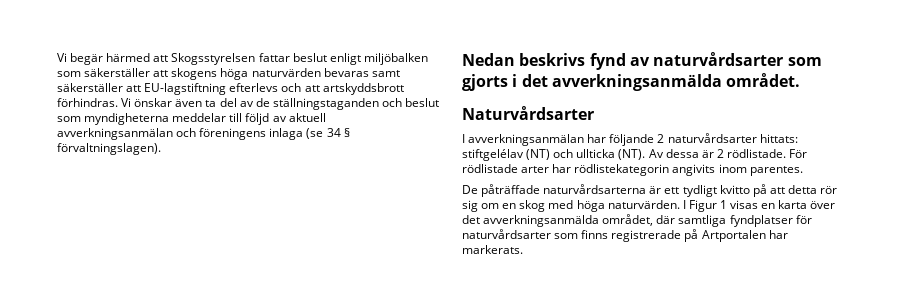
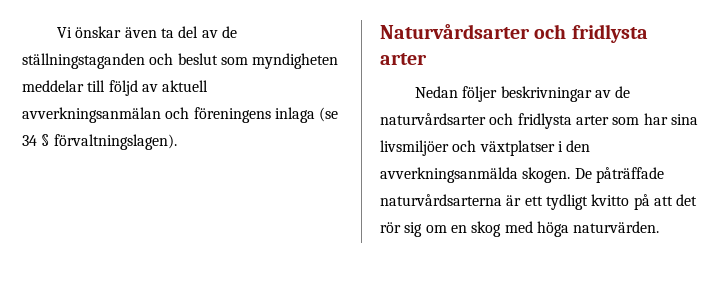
[57,53,428,65] [57,68,400,80] [57,83,404,95] [57,98,132,107] Vi begär härmed att Skogsstyrelsen fattar beslut enligt miljöbalken som säkerställer att skogens höga naturvärden bevaras samt säkerställer att EU-lagstiftning efterlevs och att artskyddsbrott förhindras. Vi -> [57,27,73,38] Vi
[84,113,170,125] myndigheterna -> [252,53,339,69] myndigheten
[462,52,822,70] [462,73,801,91] [462,106,594,120] [462,133,798,146] [462,149,808,161] [462,164,803,176] Nedan beskrivs fynd av naturvårdsarter som gjorts i det avverkningsanmälda området. // Naturvårdsarter // I avverkningsanmälan har följande 2 naturvårdsarter hittats: stiftgelélav (NT) och ullticka (NT). Av dessa är 2 rödlistade. För rödlistade arter har rödlistekategorin angivits inom parentes. // -> [380,24,648,43] [380,53,427,65] [415,86,631,102] [380,113,698,129] [380,140,591,156] [380,167,571,183] Naturvårdsarter och fridlysta arter // Nedan följer beskrivningar av de naturvårdsarter och fridlysta arter som har sina livsmiljöer och växtplatser i den avverkningsanmälda skogen.
[787,185,817,194] detta -> [676,194,698,206] det
[682,200,836,212] [462,214,812,227] [462,229,788,242] [462,245,523,254] I Figur 1 visas en karta över det avverkningsanmälda området, där samtliga fyndplatser för naturvårdsarter som finns registrerade på Artportalen har markerats. -> (660, 227) none

